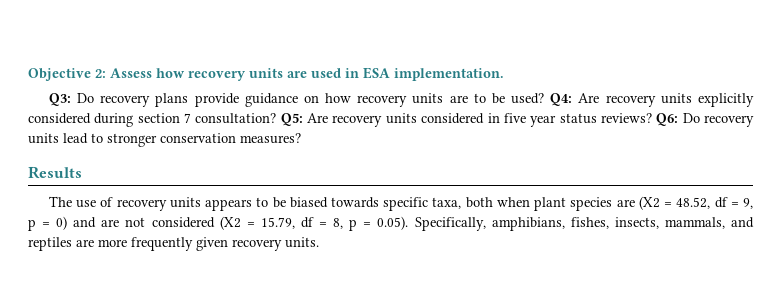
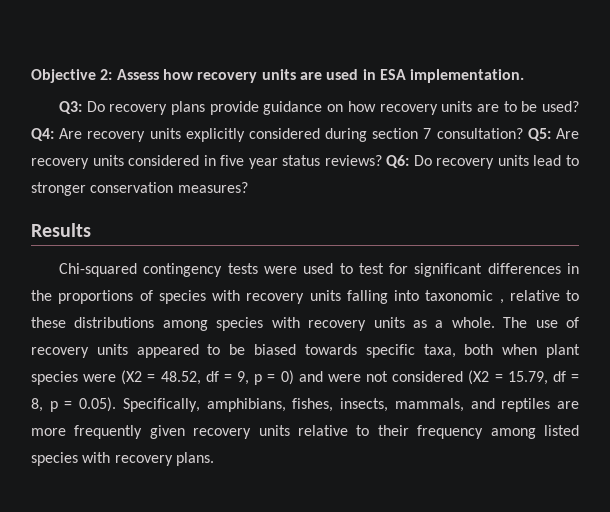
(82, 172) none -> [59,263,579,277] [31,290,579,304] [31,317,495,331] Chi-squared contingency tests were used to test for significant differences in the proportions of species with recovery units falling into taxonomic , relative to these distributions among species with recovery units as a whole.
[205,199,253,211] appears -> [136,344,199,358] appeared
[616,199,635,207] are -> [83,374,117,382] were
[101,219,120,227] are -> [327,374,361,382] were
[285,237,319,248] units. -> [258,425,579,439] [31,452,214,466] units relative to their frequency among listed species with recovery plans.

